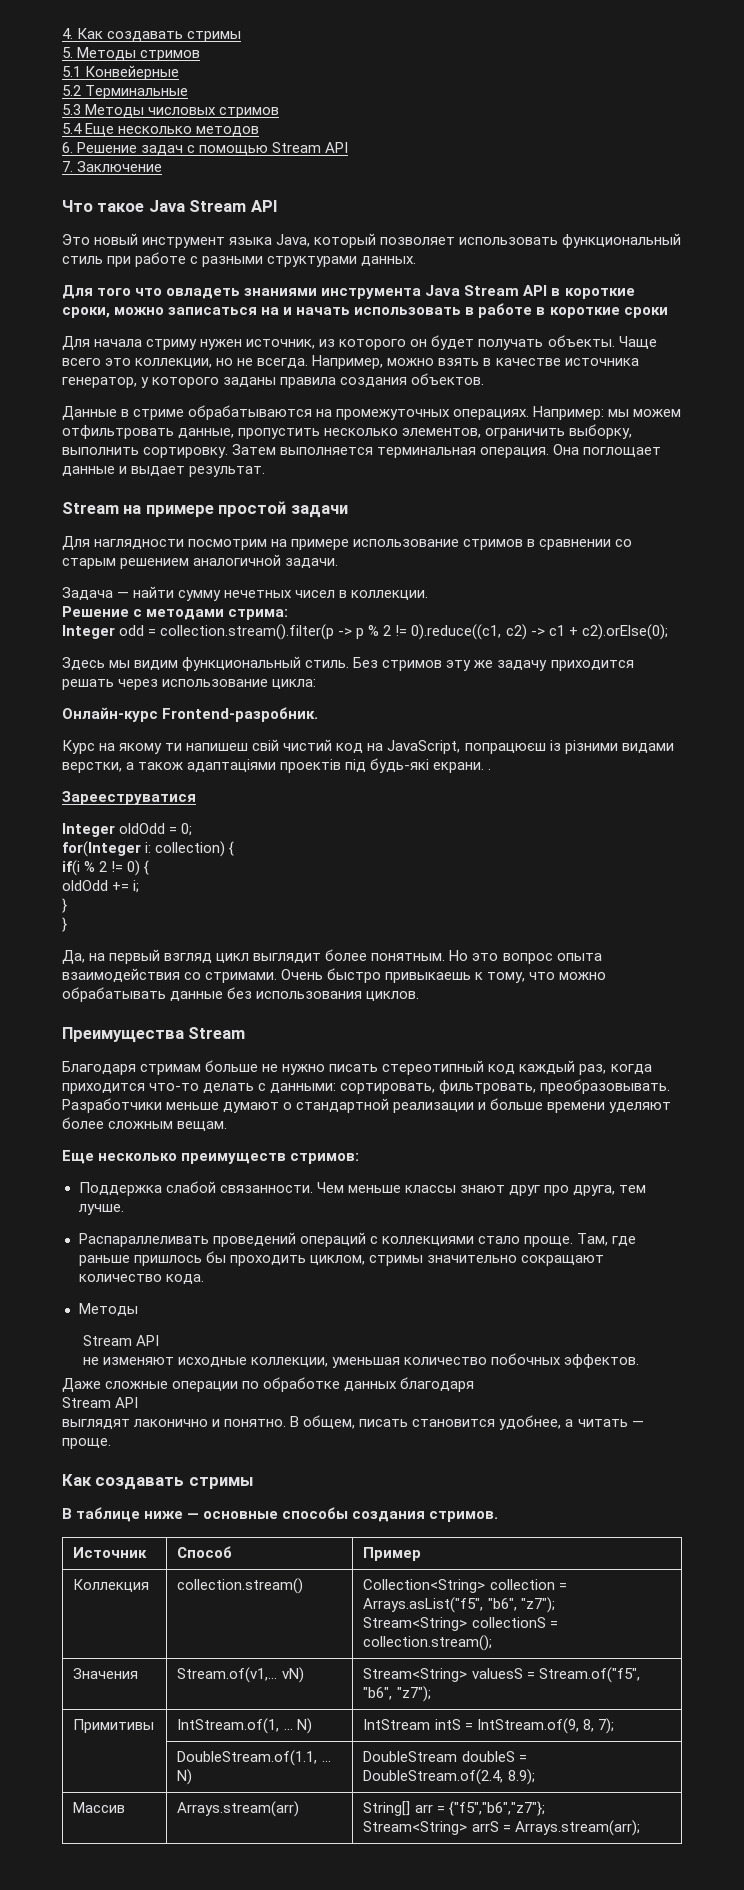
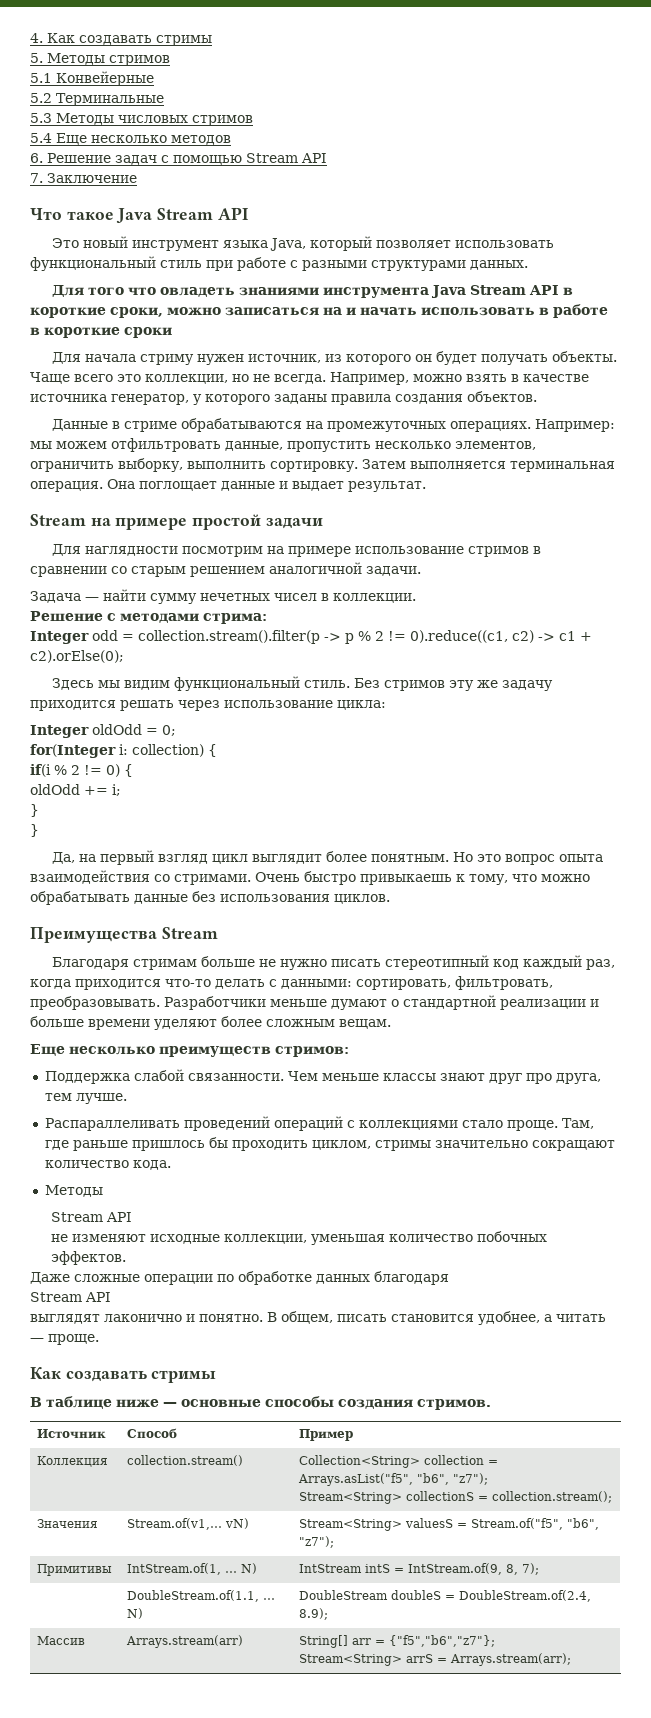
[62,707,319,722] [62,739,674,754] [62,758,492,773] [62,791,196,805] // Онлайн-курс Frontend-разробник. // Курс на якому ти напишеш свій чистий код на JavaScript, попрацюєш із різними видами верстки, а також адаптаціями проектів під будь-які екрани. . // Зарееструватися -> (386, 705) none

